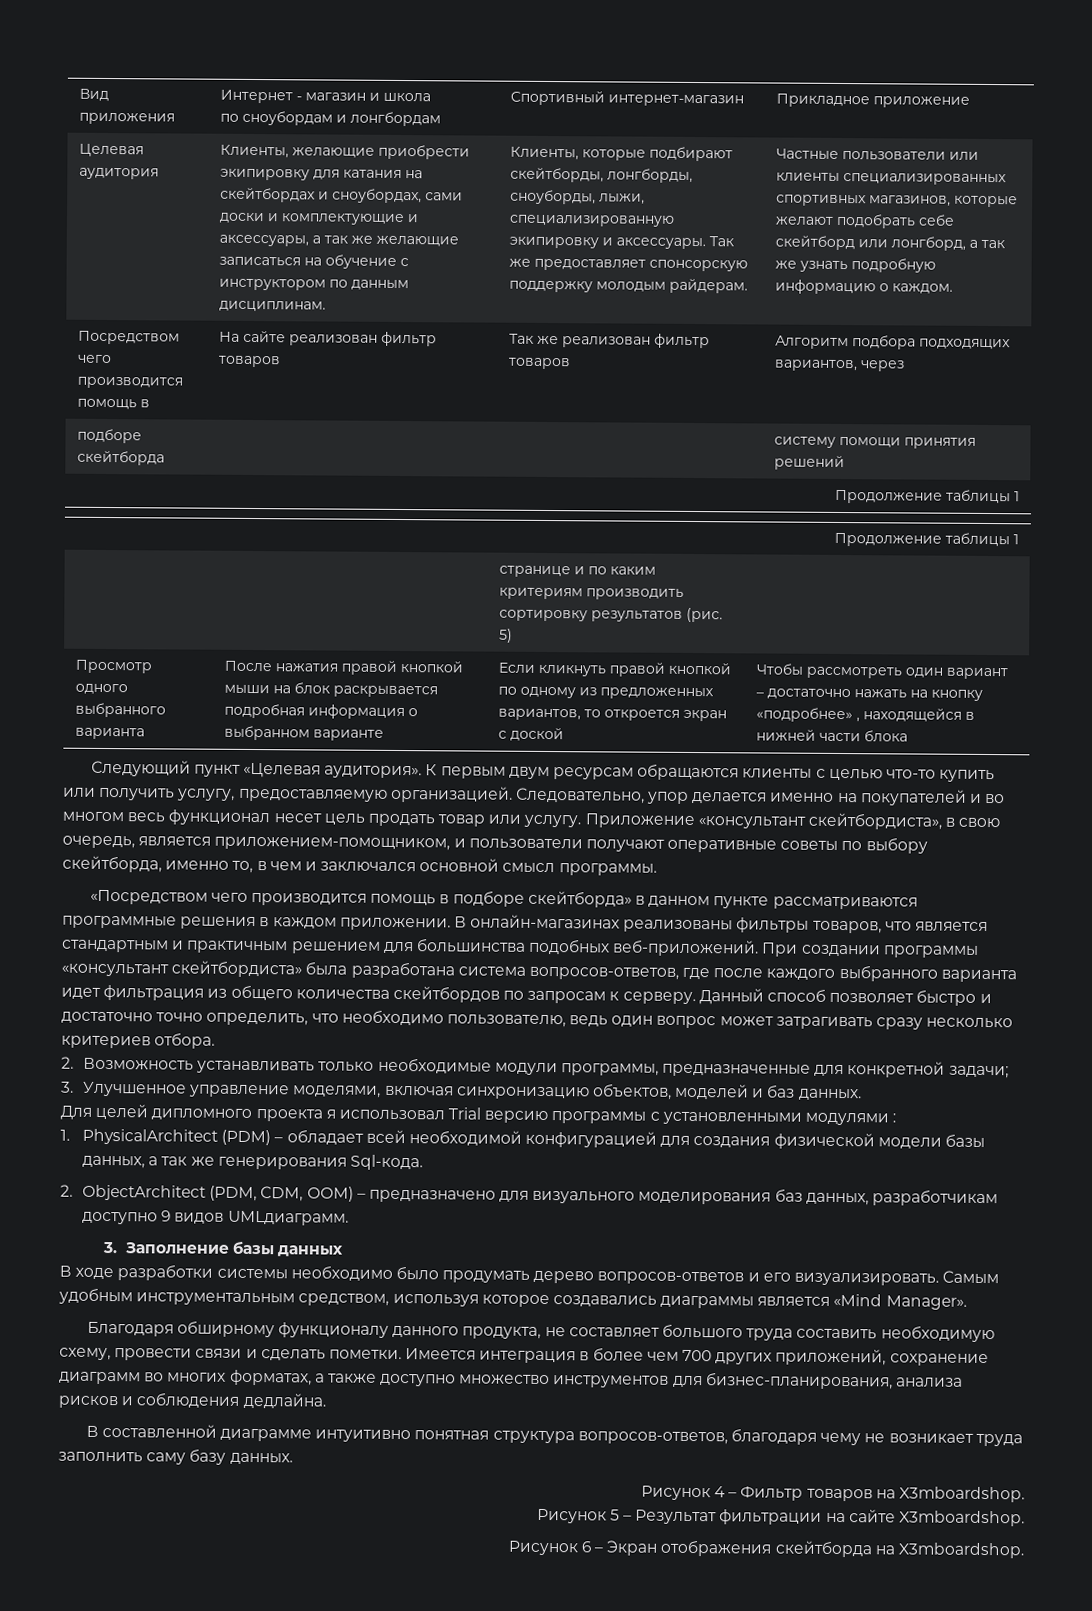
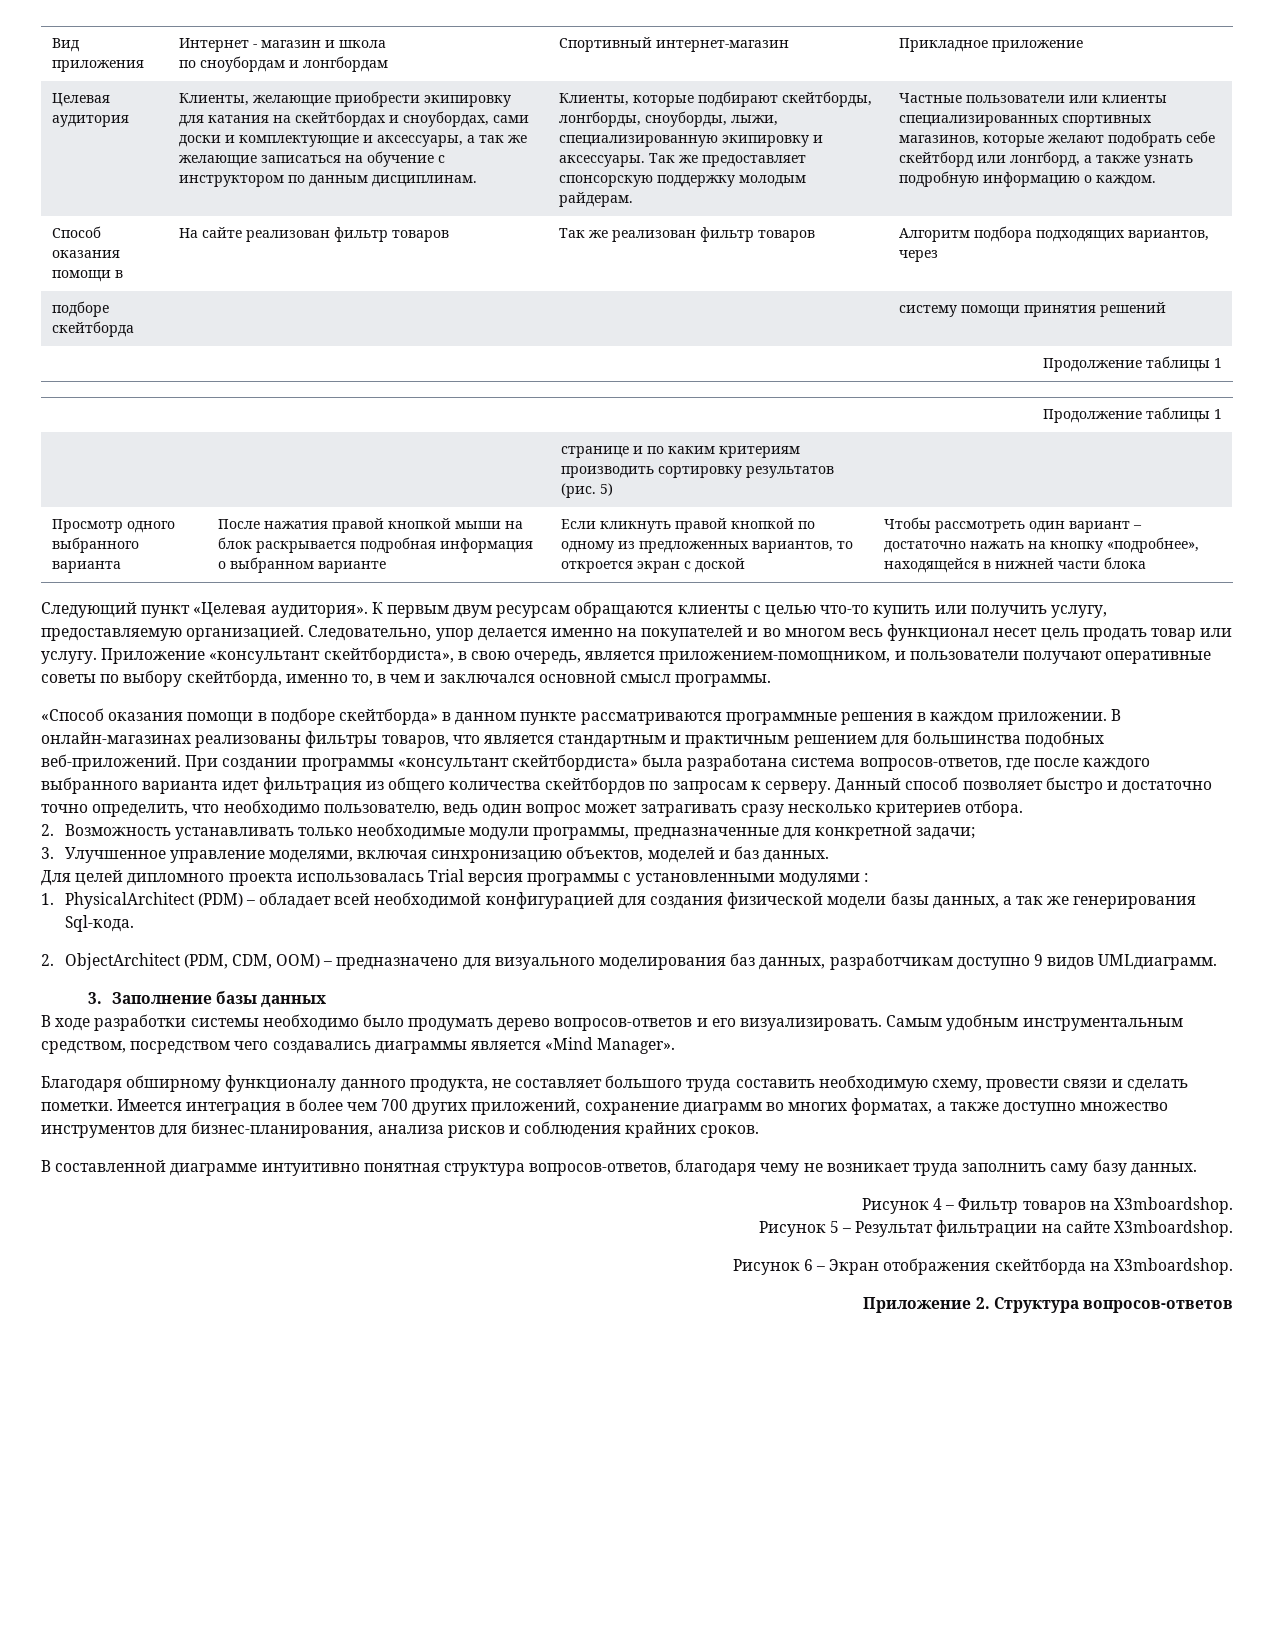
[980,239,1005,249] [774,260,797,269] так же -> [1095,155,1140,163] также
[77,330,180,345] [77,354,112,364] [76,376,183,389] [76,398,137,410] Посредством чего производится помощь -> [51,226,101,238] [51,250,120,258] [51,270,111,282] Способ оказания помощи
[755,707,860,723] «подробнее» , -> [1106,537,1199,553] «подробнее»,
[89,889,437,906] «Посредством чего производится помощь -> [41,708,254,725] «Способ оказания помощи
[325,1107,549,1124] я использовал Trial версию -> [296,869,524,886] использовалась Trial версия
[392,1293,550,1308] используя которое -> [130,1041,269,1054] посредством чего
[242,1392,326,1409] дедлайна. -> [625,1122,760,1138] крайних сроков.
(1024, 1550) none -> [863,1297,1233,1313] // Приложение 2. Структура вопросов-ответов

